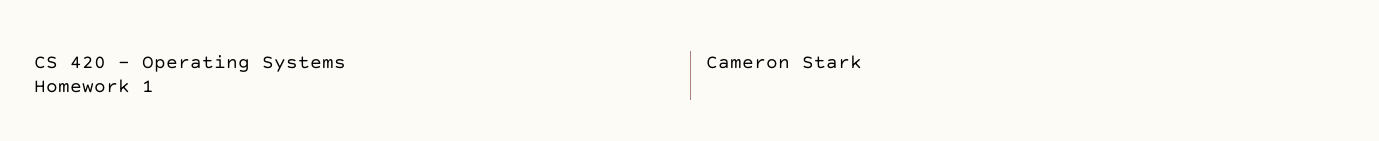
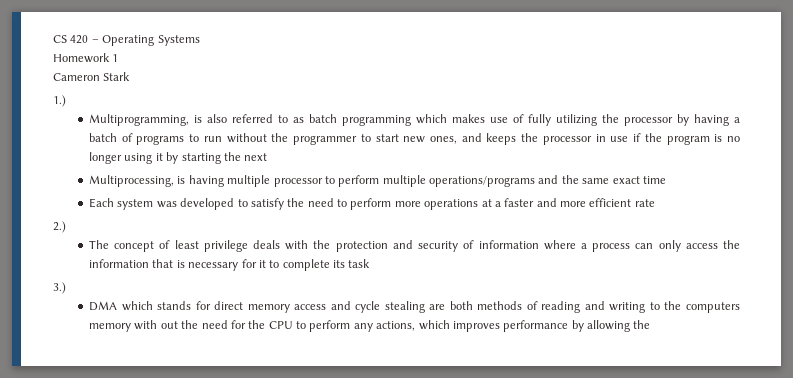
(862, 62) none -> [53,95,66,107] [88,114,740,126] [88,133,740,145] [88,152,268,164] [88,175,666,187] [88,198,655,210] [53,221,66,233] [88,240,740,252] [88,259,371,271] [53,282,66,294] [88,301,741,313] [88,320,651,332] // 1.) // Multiprogramming, is also referred to as batch programming which makes use of fully utilizing the processor by having a batch of programs to run without the programmer to start new ones, and keeps the processor in use if the program is no longer using it by starting the next // Multiprocessing, is having multiple processor to perform multiple operations/programs and the same exact time // Each system was developed to satisfy the need to perform more operations at a faster and more efficient rate // 2.) // The concept of least privilege deals with the protection and security of information where a process can only access the information that is necessary for it to complete its task // 3.) // DMA which stands for direct memory access and cycle stealing are both methods of reading and writing to the computers memory with out the need for the CPU to perform any actions, which improves performance by allowing the

